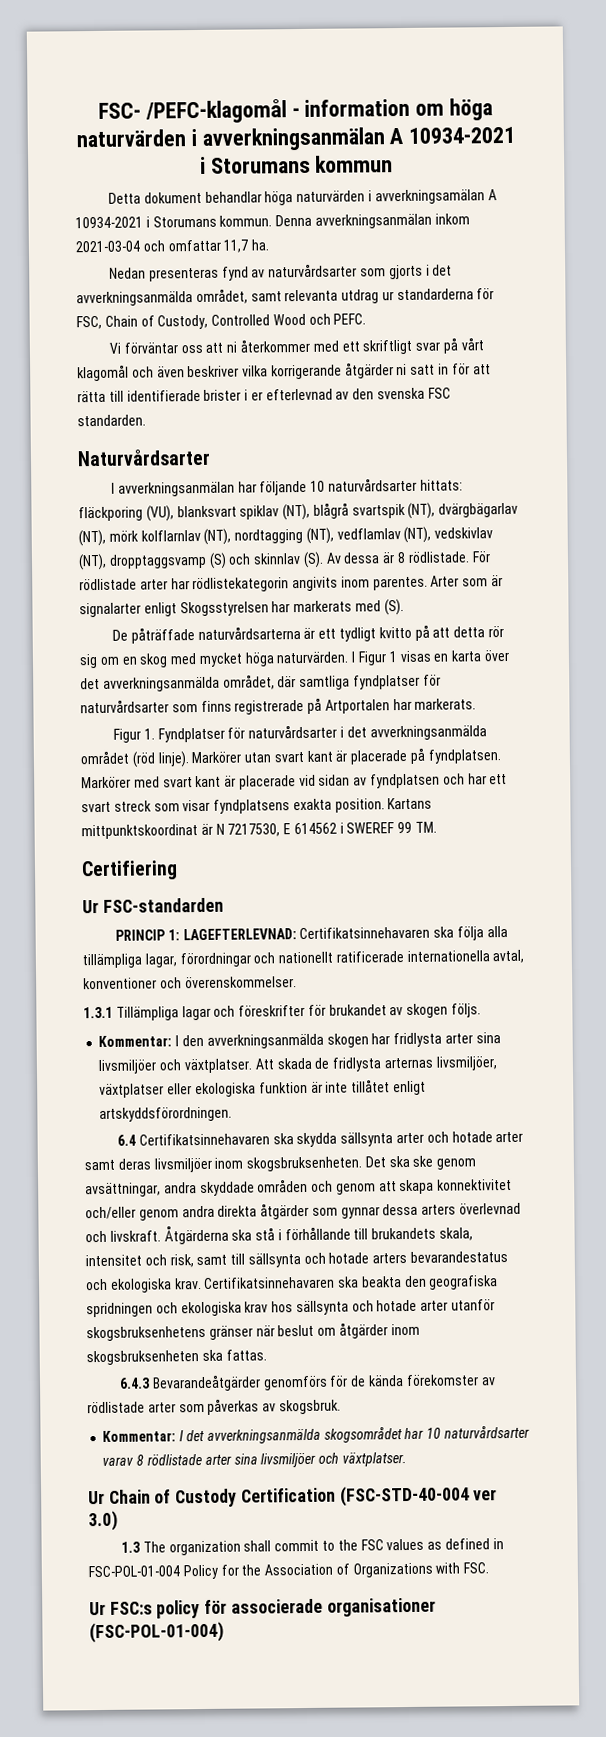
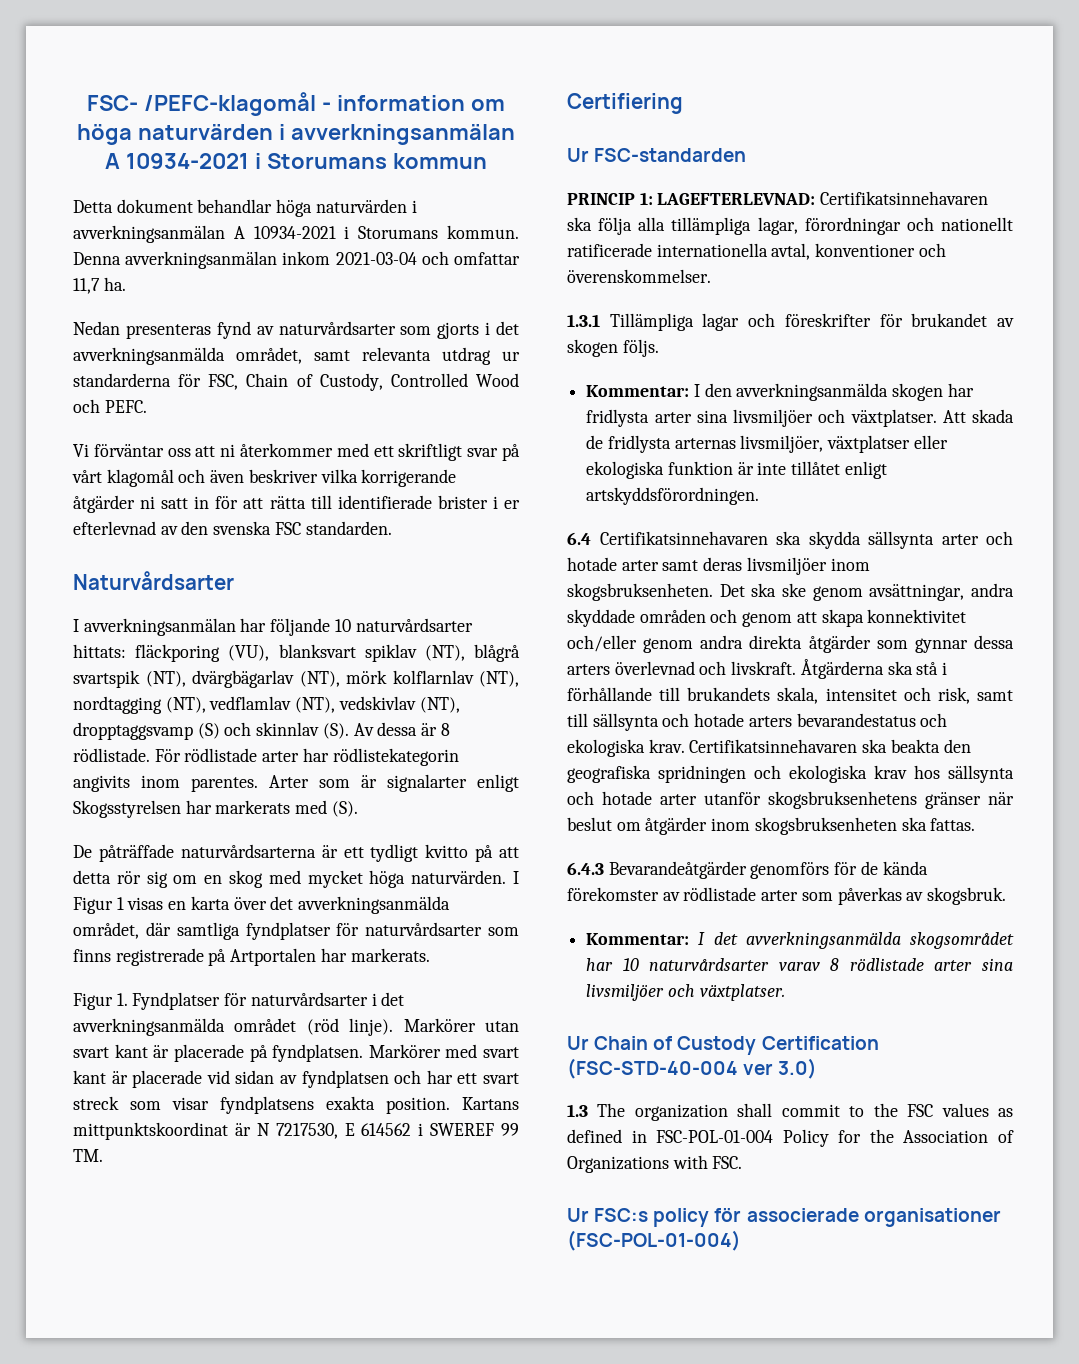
[374,189,485,205] avverkningsamälan -> [73,225,225,243] avverkningsanmälan

